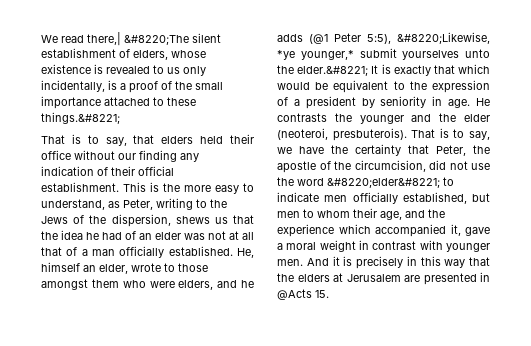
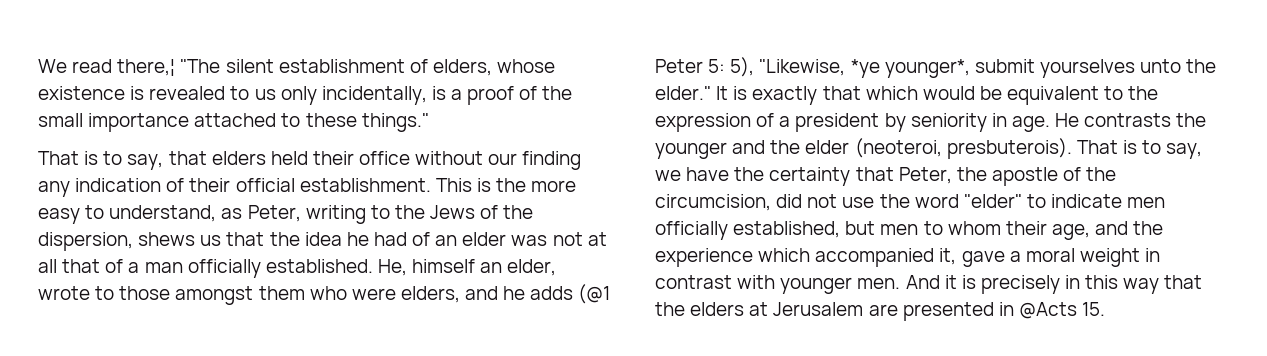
[87,32,189,46] there,| &#8220;The -> [117,59,221,76] there,¦ "The
[41,112,120,124] things.&#8221; -> [361,113,429,132] things."
[367,32,490,44] [277,50,354,60] 5:5), &#8220;Likewise, *ye younger,* -> [708,57,970,78] 5: 5), "Likewise, *ye younger*,
[297,66,369,76] elder.&#8221; -> [655,86,711,100] elder."
[327,178,440,188] &#8220;elder&#8221; -> [963,194,1022,208] "elder"

